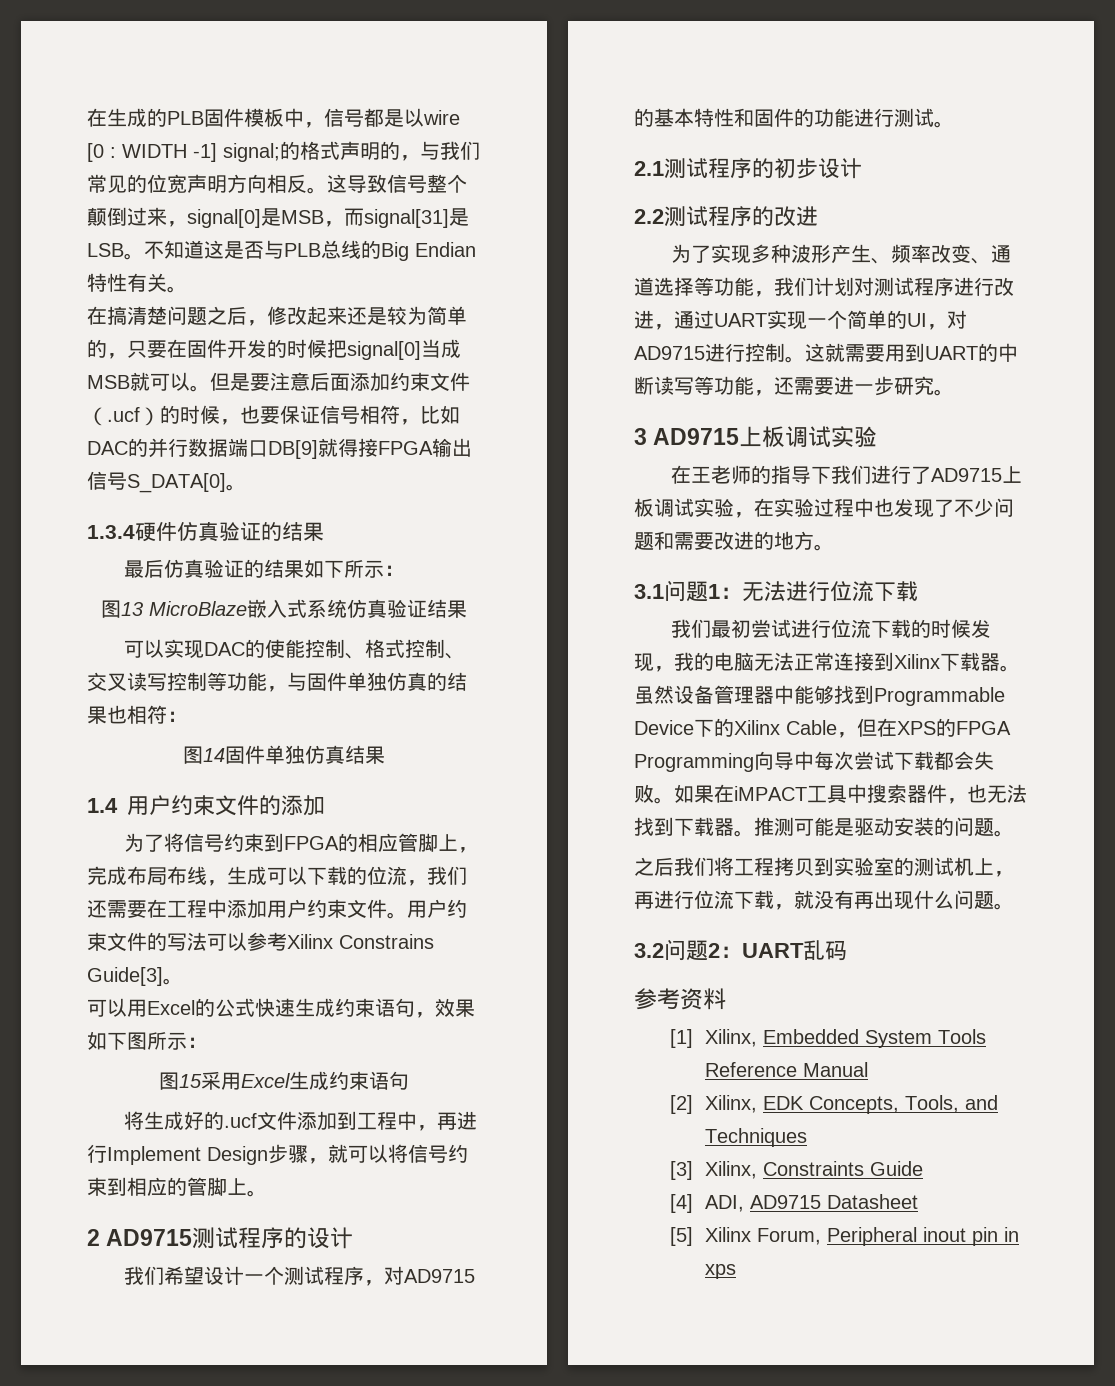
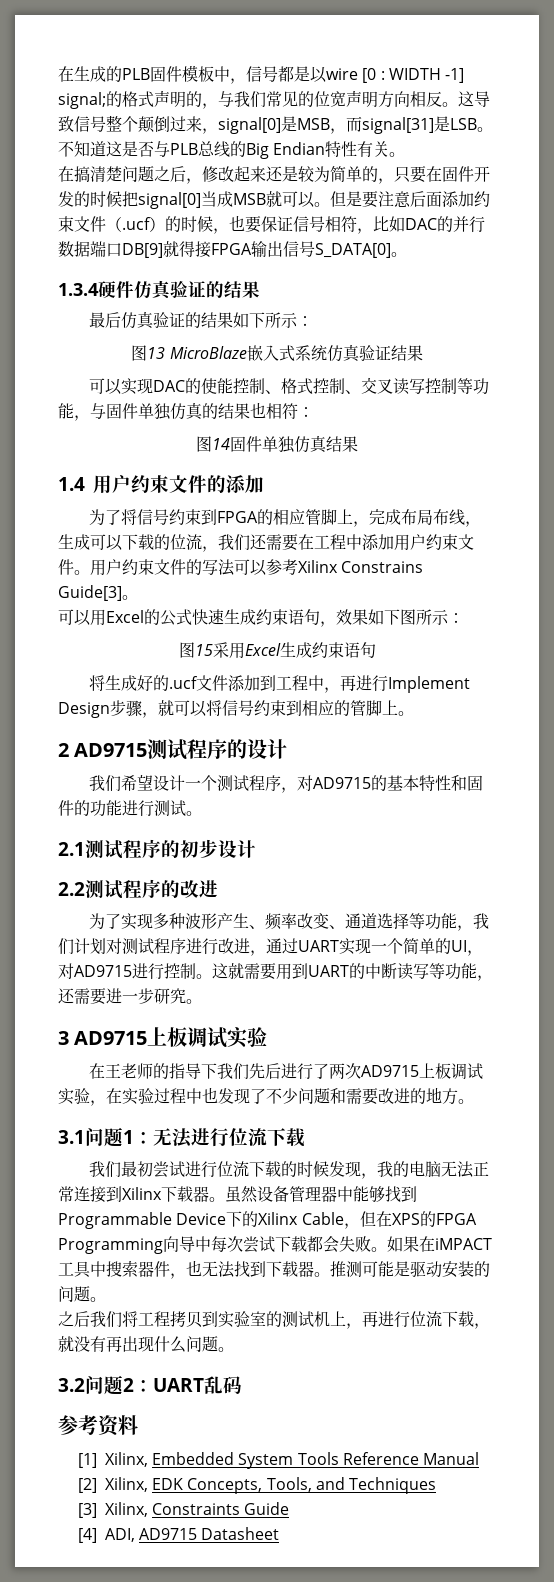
[870,465,931,484] 进行了 -> [249,1063,362,1080] 先后进行了两次
[669,1227,1020,1246] [705,1264,737,1279] // [5] Xilinx Forum, Peripheral inout pin in xps -> (280, 1533) none

